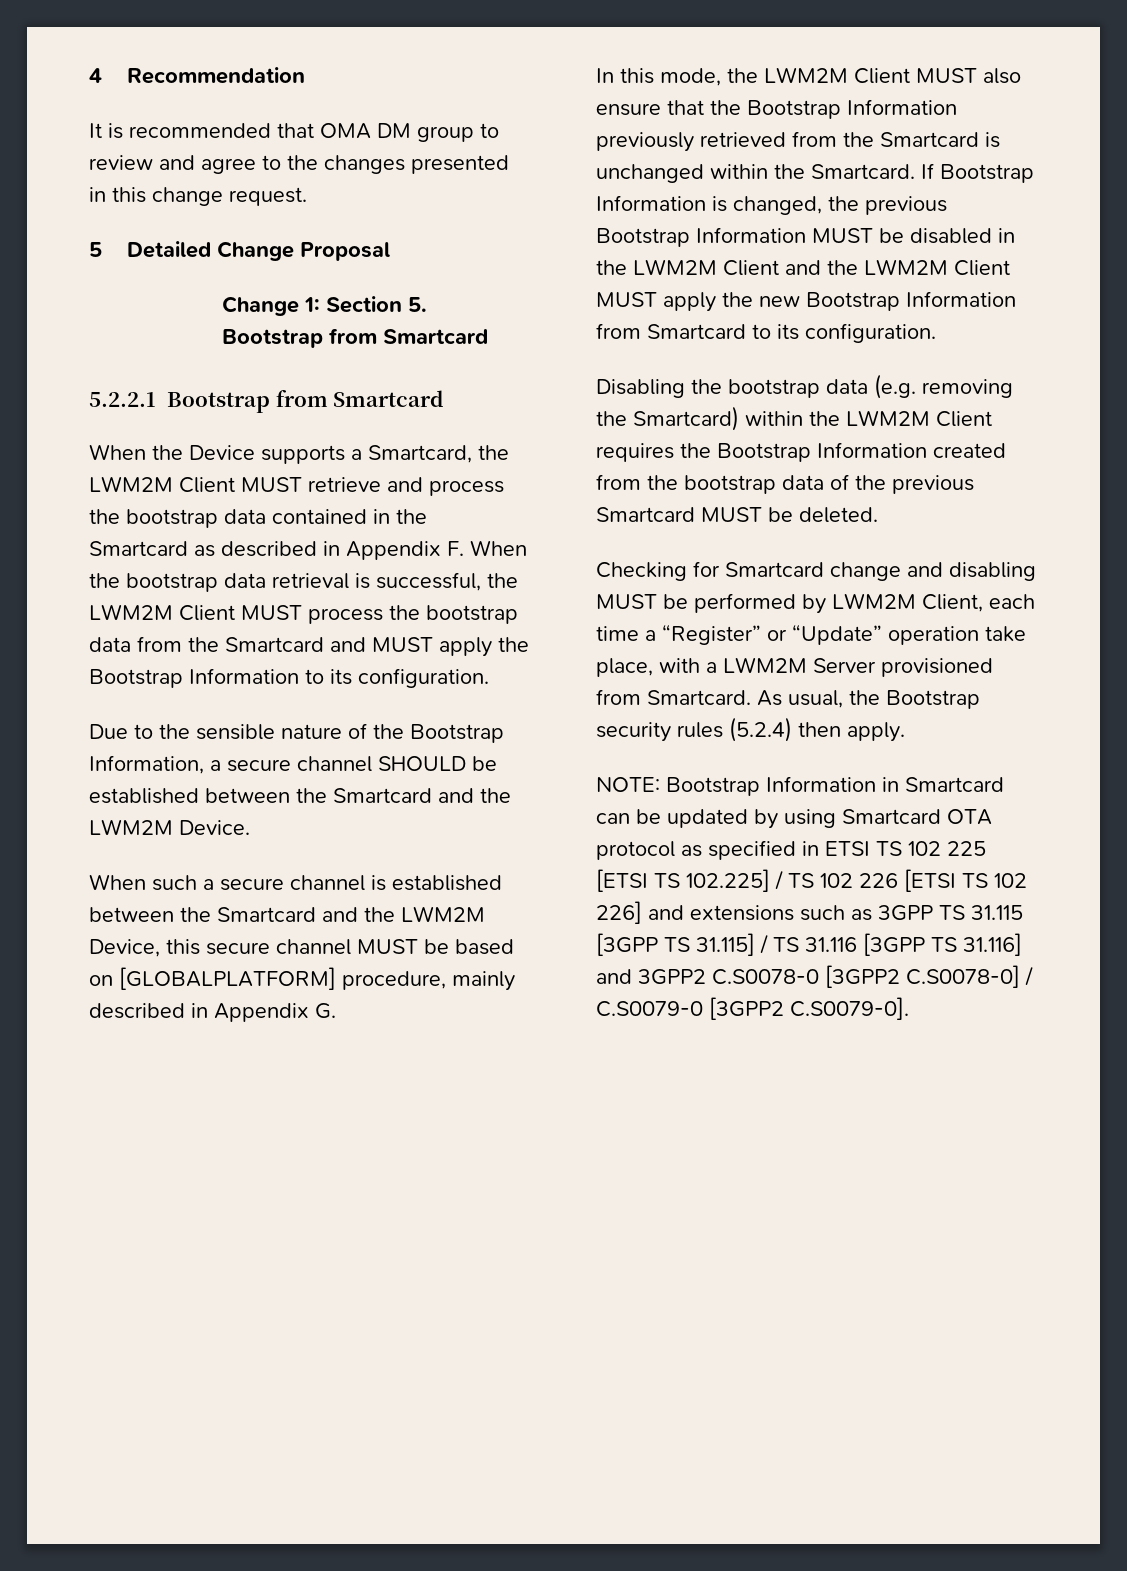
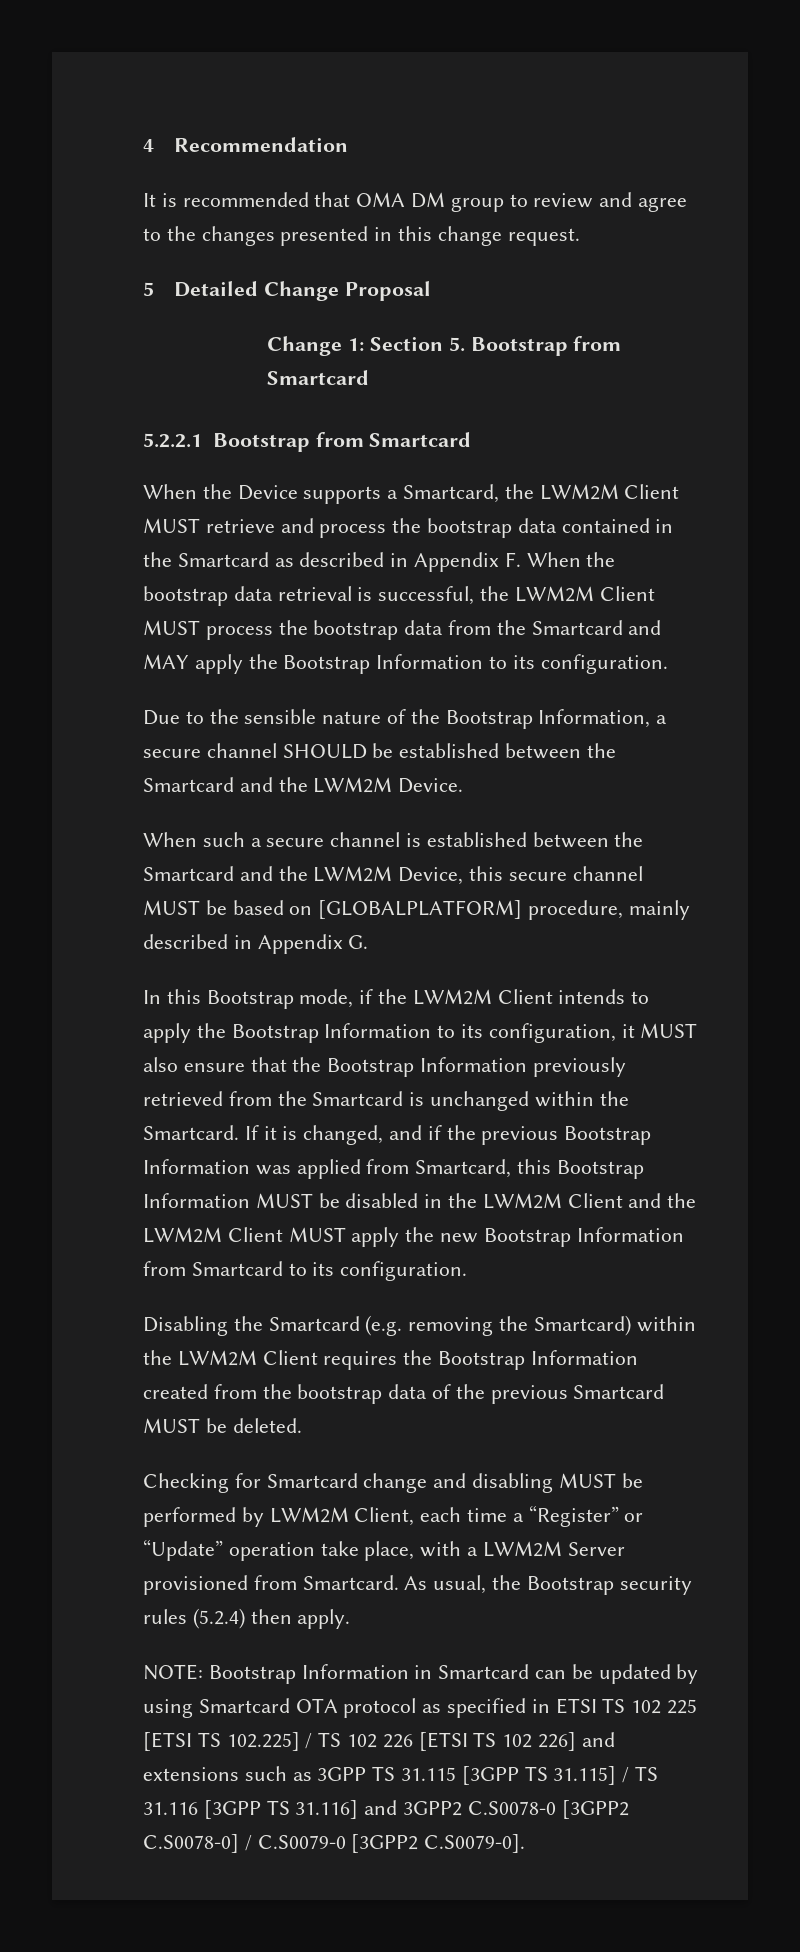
[372,637,433,652] MUST -> [143,654,189,669] MAY
[660,67,910,86] mode, the LWM2M Client -> [206,989,650,1009] [143,1023,635,1043] Bootstrap mode, if the LWM2M Client intends to apply the Bootstrap Information to its configuration, it
[940,164,1034,183] [596,195,947,215] Bootstrap Information is changed, the previous -> [263,1125,652,1145] [143,1159,552,1179] it is changed, and if the previous Bootstrap Information was applied from Smartcard, this
[728,379,868,398] bootstrap data -> [268,1316,360,1331] Smartcard

